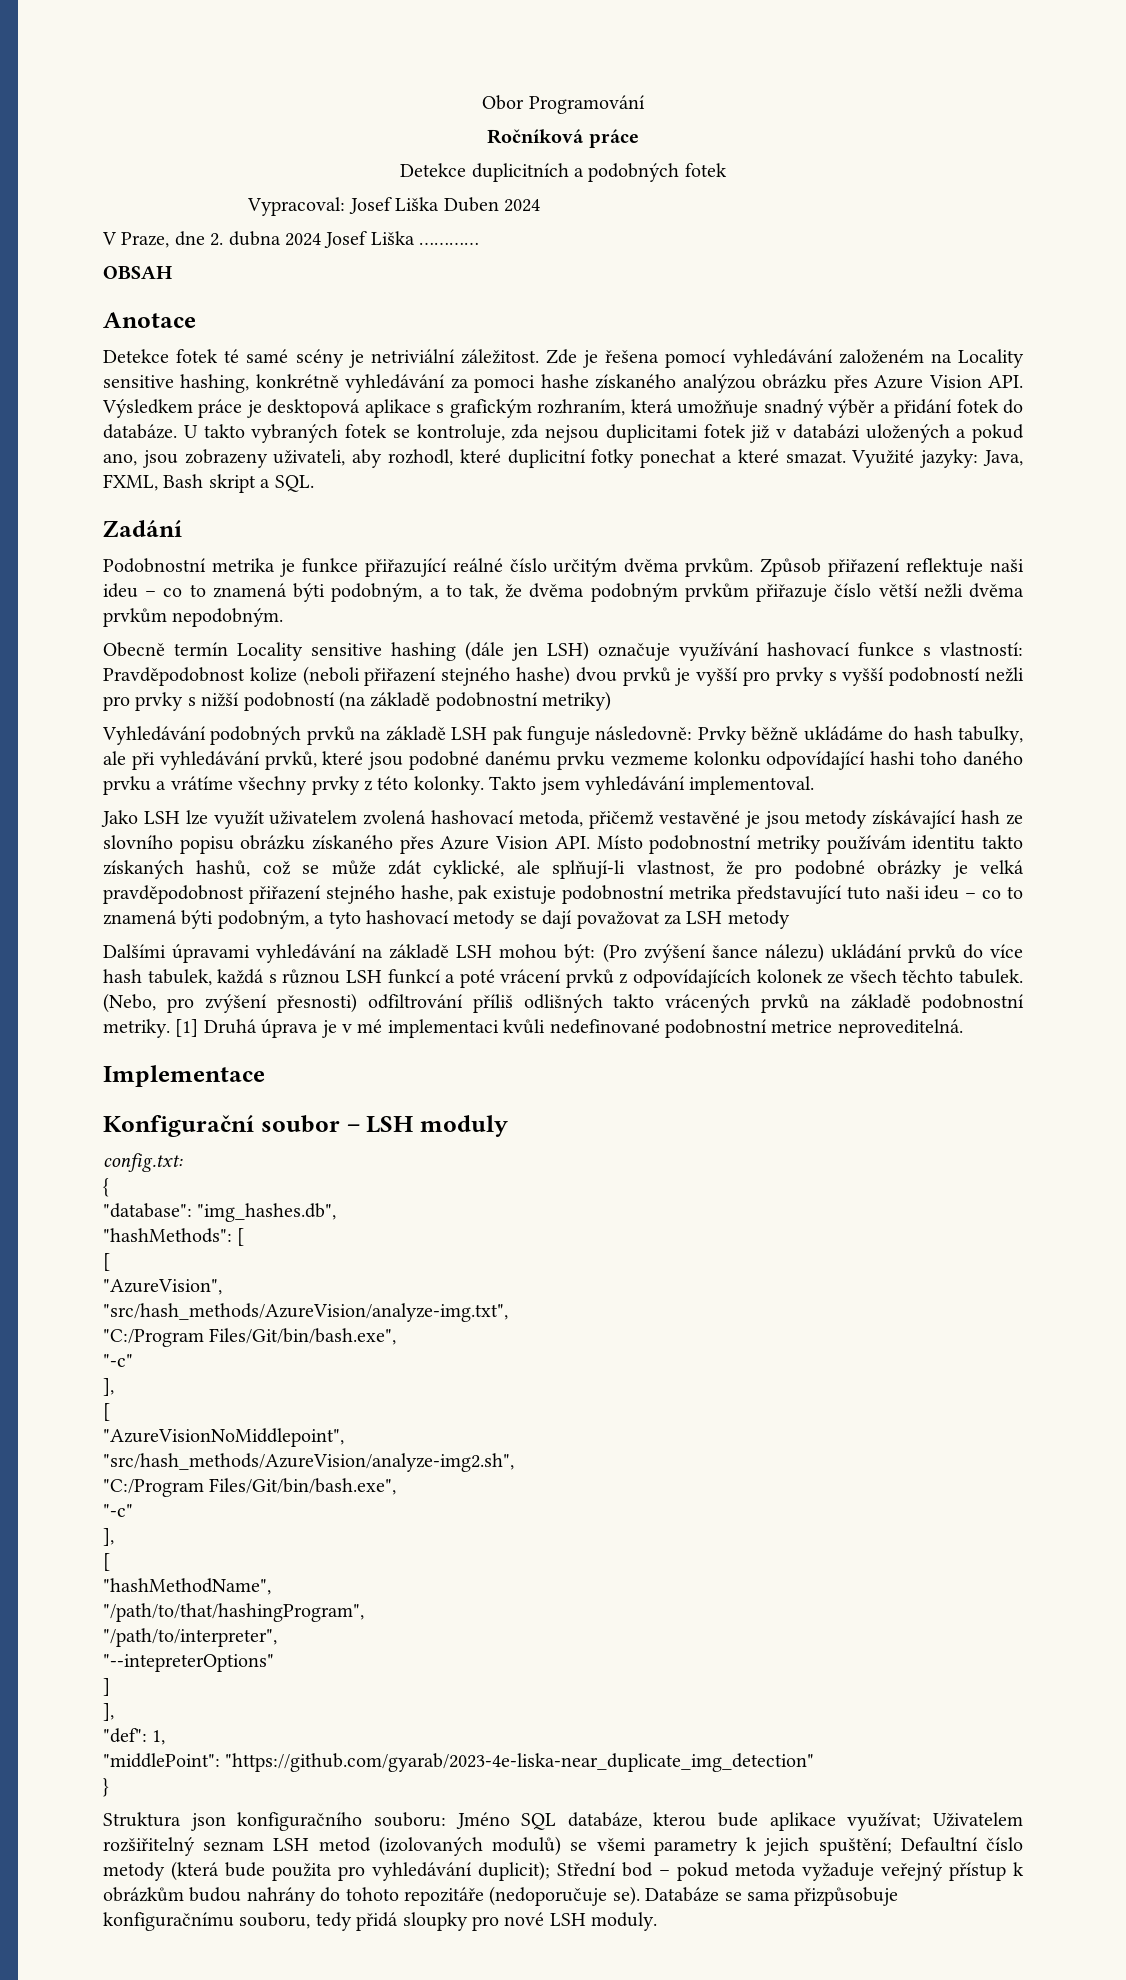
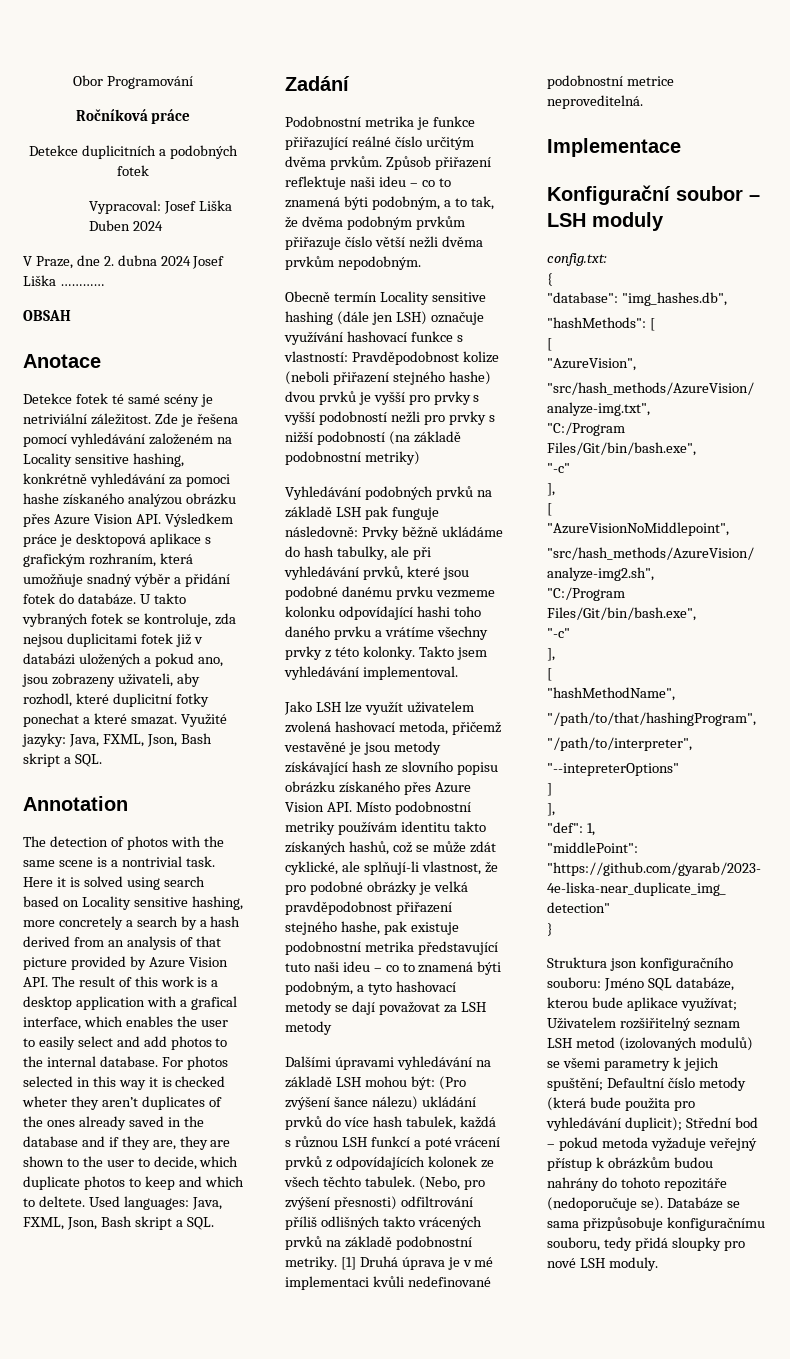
(158, 482) none -> [146,733,212,747] [23,753,102,767] [23,796,128,811] [23,836,224,850] [23,856,215,867] [23,876,205,890] [23,896,243,910] [23,916,241,930] [23,936,221,950] [23,956,228,970] [23,976,219,987] [23,996,237,1010] [23,1016,228,1030] [23,1036,228,1050] [23,1056,228,1070] [23,1076,226,1090] [22,1096,222,1110] [23,1116,204,1130] [23,1136,231,1150] [23,1156,239,1170] [23,1176,244,1190] [23,1196,222,1210] [23,1217,97,1230] Json, Bash skript a SQL. // Annotation // The detection of photos with the same scene is a nontrivial task. Here it is solved using search based on Locality sensitive hashing, more concretely a search by a hash derived from an analysis of that picture provided by Azure Vision API. The result of this work is a desktop application with a grafical interface, which enables the user to easily select and add photos to the internal database. For photos selected in this way it is checked wheter they aren’t duplicates of the ones already saved in the database and if they are, they are shown to the user to decide, which duplicate photos to keep and which to deltete. Used languages: Java, FXML, Json,

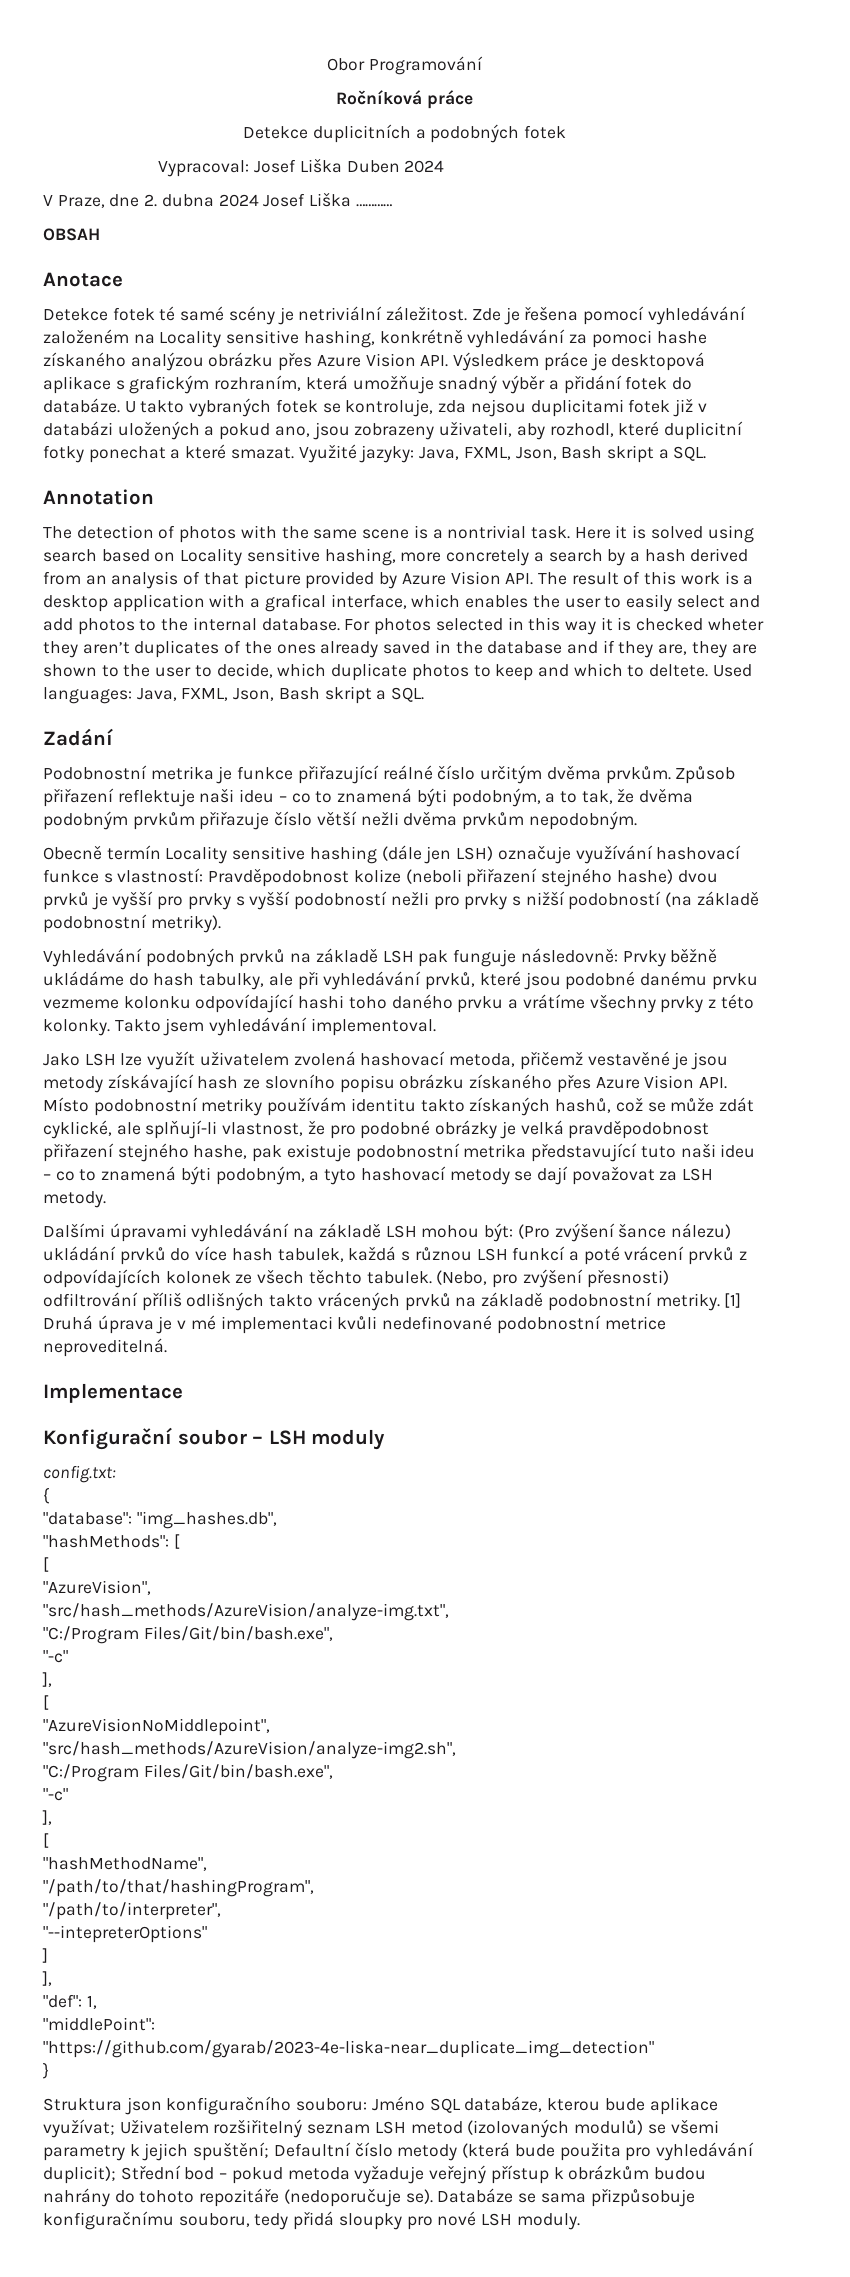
[364,451,420,465] metriky) -> [150,915,221,933] metriky).
[285,1021,332,1035] metody -> [43,1191,106,1208] metody.

